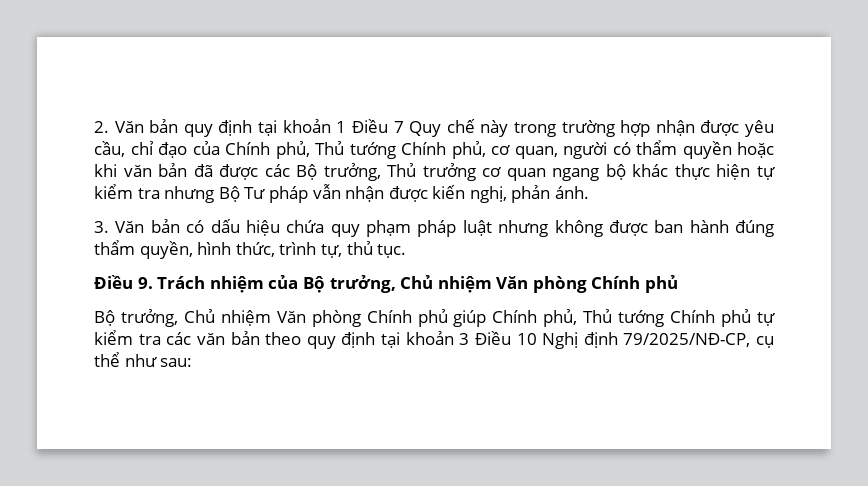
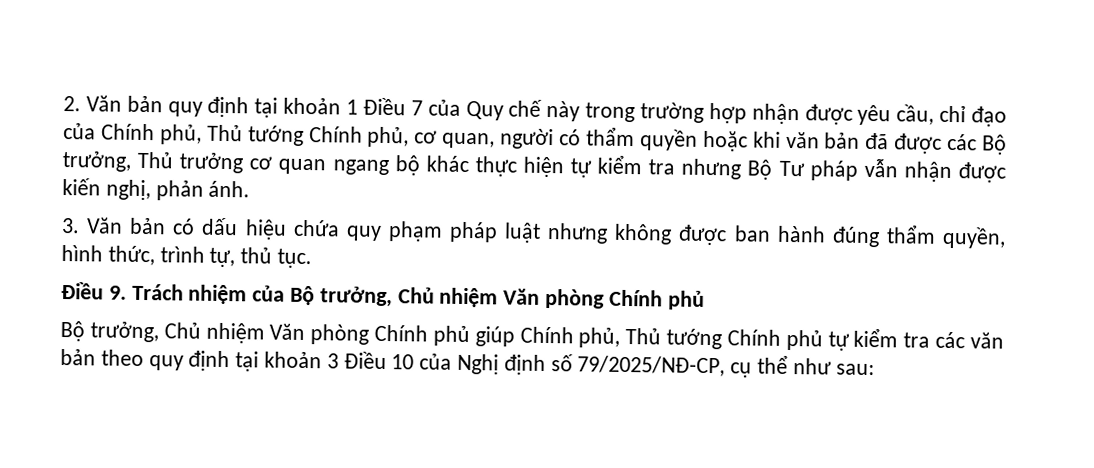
(404, 127) none -> [427,99,461,116] của
(537, 339) none -> [419,353,453,370] của
(618, 340) none -> [550,354,574,372] số

